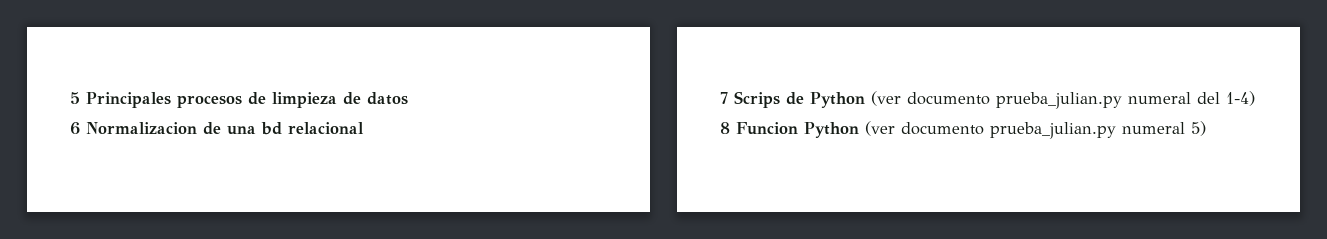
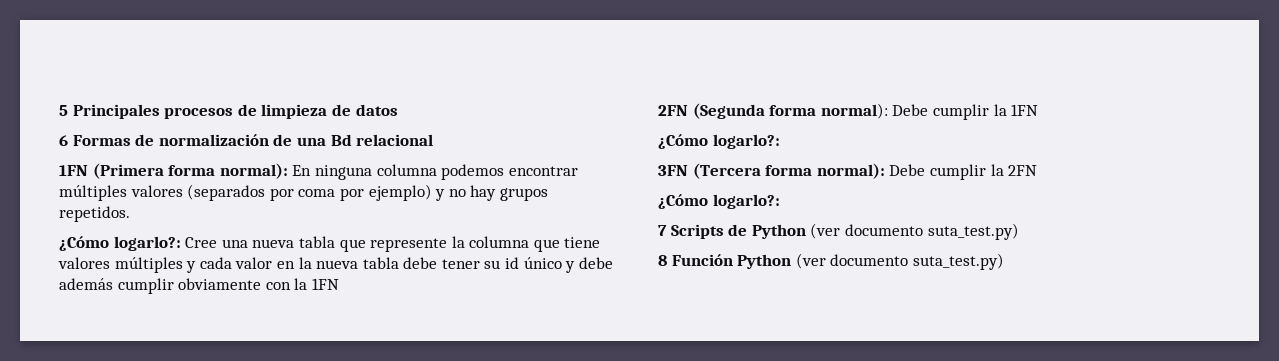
[86,122,197,134] Normalizacion -> [72,134,269,146] Formas de normalización
[261,122,282,135] bd -> [330,134,352,146] Bd
(364, 128) none -> [59,163,578,180] [59,184,548,201] [59,206,130,222] [59,236,601,252] [58,257,613,273] [59,278,339,294] [658,103,1039,120] [658,134,780,149] [658,163,1038,180] [658,194,780,209] // 1FN (Primera forma normal): En ninguna columna podemos encontrar múltiples valores (separados por coma por ejemplo) y no hay grupos repetidos. // ¿Cómo logarlo?: Cree una nueva tabla que represente la columna que tiene valores múltiples y cada valor en la nueva tabla debe tener su id único y debe además cumplir obviamente con la 1FN // 2FN (Segunda forma normal): Debe cumplir la 1FN // ¿Cómo logarlo?: // 3FN (Tercera forma normal): Debe cumplir la 2FN // ¿Cómo logarlo?:
[734,91,780,108] Scrips -> [670,224,724,239] Scripts
[996,91,1255,109] prueba_julian.py numeral del 1-4) -> [927,223,1019,240] suta_test.py)
[736,121,1206,139] Funcion Python (ver documento prueba_julian.py numeral 5) -> [671,253,1004,270] Función Python (ver documento suta_test.py)

